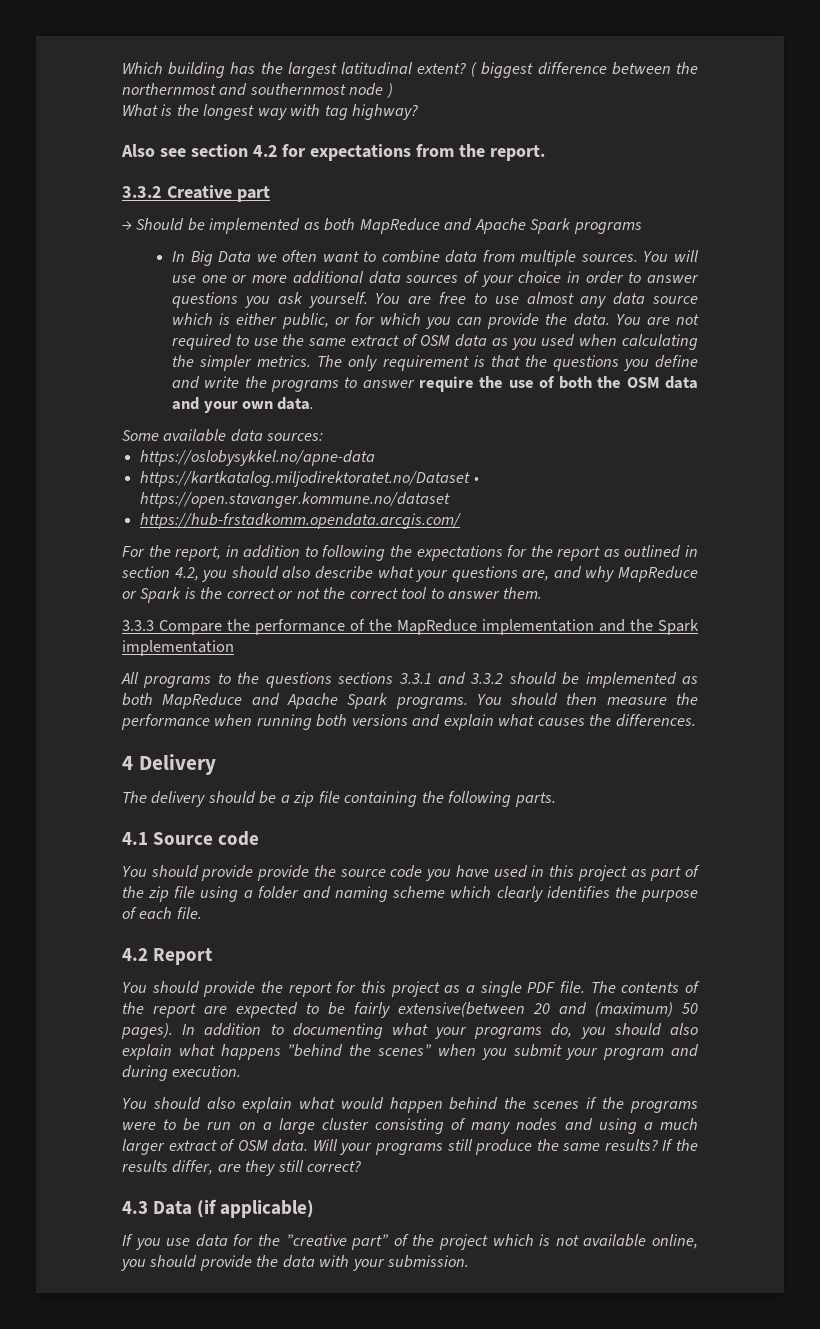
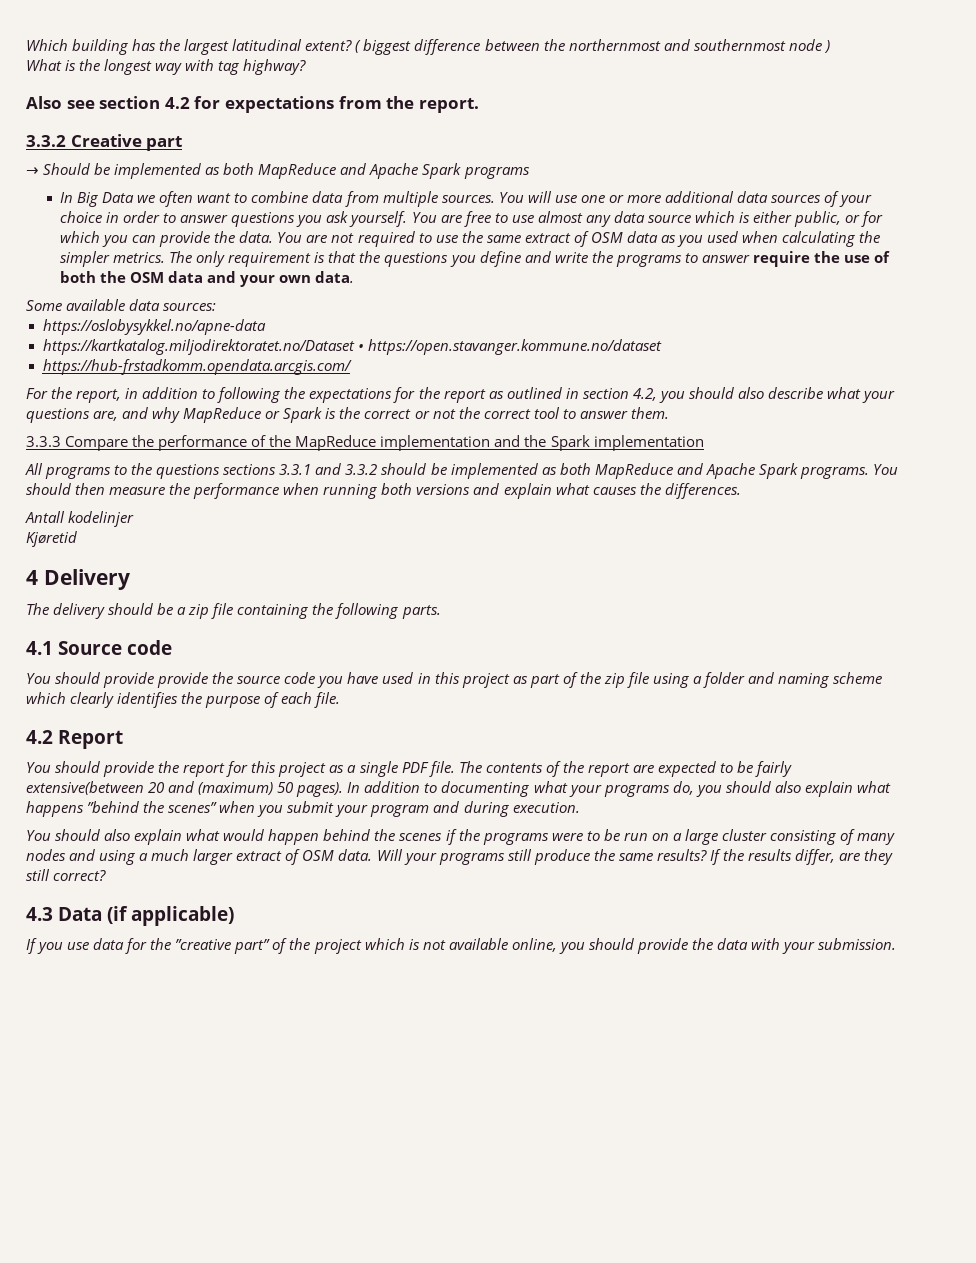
(696, 720) none -> [25,511,135,527] [26,531,77,547] // Antall kodelinjer // Kjøretid

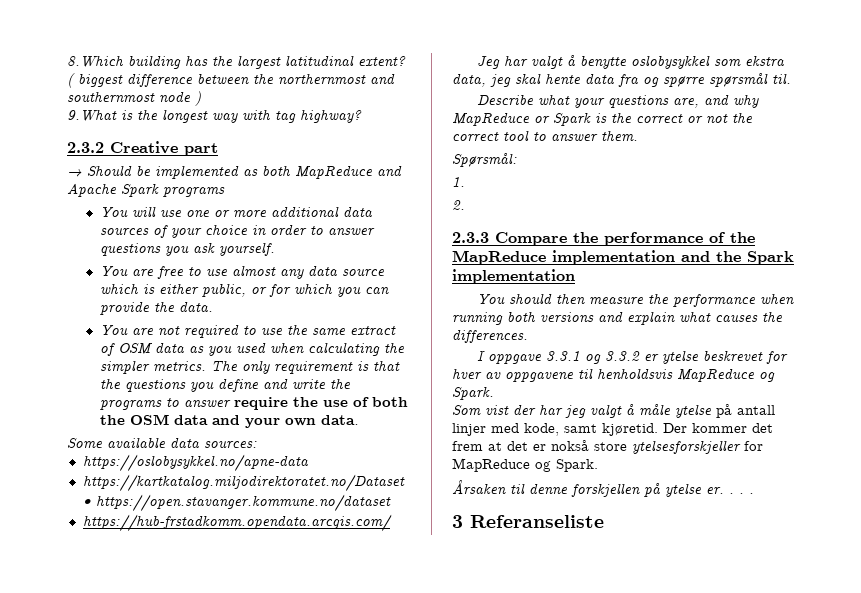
[26,39,68,51] Which -> [67,55,124,67] 8.Which
[26,59,62,71] What -> [67,109,117,121] 9.What
[26,96,479,113] [26,135,66,147] Also see section 4.2 for expectations from the report. // 3.3.2 -> [67,142,104,153] 2.3.2
[60,191,495,207] In Big Data we often want to combine data from multiple sources. -> (225, 192) none
(408, 219) none -> (276, 249) //
(274, 237) none -> (214, 306) //
[26,387,823,403] For the report, in addition to following the expectations for the report as outlined in section 4.2, you should also describe -> [476,55,785,69] [452,73,791,87] [476,95,534,105] Jeg har valgt å benytte oslobysykkel som ekstra data, jeg skal hente data fra og spørre spørsmål til. // Describe
[26,436,61,447] 3.3.3 -> [452,153,517,167] [452,177,465,187] [452,200,465,210] [452,232,489,243] Spørsmål: // 1. // 2. // 2.3.3
[25,463,869,479] All programs to the questions sections 3.3.1 and 3.3.2 should be implemented as both MapReduce and Apache Spark programs. -> (575, 276) none
[25,511,135,527] [26,531,77,547] [26,569,130,590] [26,603,441,619] [26,640,173,655] [26,672,883,688] [26,692,341,708] [26,730,124,749] [26,761,793,777] [26,781,891,797] [26,801,580,817] [26,829,896,845] [26,849,894,865] [26,869,107,881] [26,906,235,926] [26,938,897,954] Antall kodelinjer // Kjøretid // 4 Delivery // The delivery should be a zip file containing the following parts. // 4.1 Source code // You should provide provide the source code you have used in this project as part of the zip file using a folder and naming scheme which clearly identifies the purpose of each file. // 4.2 Report // You should provide the report for this project as a single PDF file. The contents of the report are expected to be fairly extensive(between 20 and (maximum) 50 pages). In addition to documenting what your programs do, you should also explain what happens ”behind the scenes” when you submit your program and during execution. // You should also explain what would happen behind the scenes if the programs were to be run on a large cluster consisting of many nodes and using a much larger extract of OSM data. Will your programs still produce the same results? If the results differ, are they still correct? // 4.3 Data (if applicable) // If you use data for the ”creative part” of the project which is not available online, you should provide the data with your submission. -> [476,350,788,364] [452,368,775,382] [452,386,494,400] [452,404,775,418] [452,423,773,436] [452,440,763,454] [452,458,598,472] [452,480,754,497] [452,515,604,528] I oppgave 3.3.1 og 3.3.2 er ytelse beskrevet for hver av oppgavene til henholdsvis MapReduce og Spark. // Som vist der har jeg valgt å måle ytelse på antall linjer med kode, samt kjøretid. Der kommer det frem at det er nokså store ytelsesforskjeller for MapReduce og Spark. // Årsaken til denne forskjellen på ytelse er. . . . // 3 Referanseliste

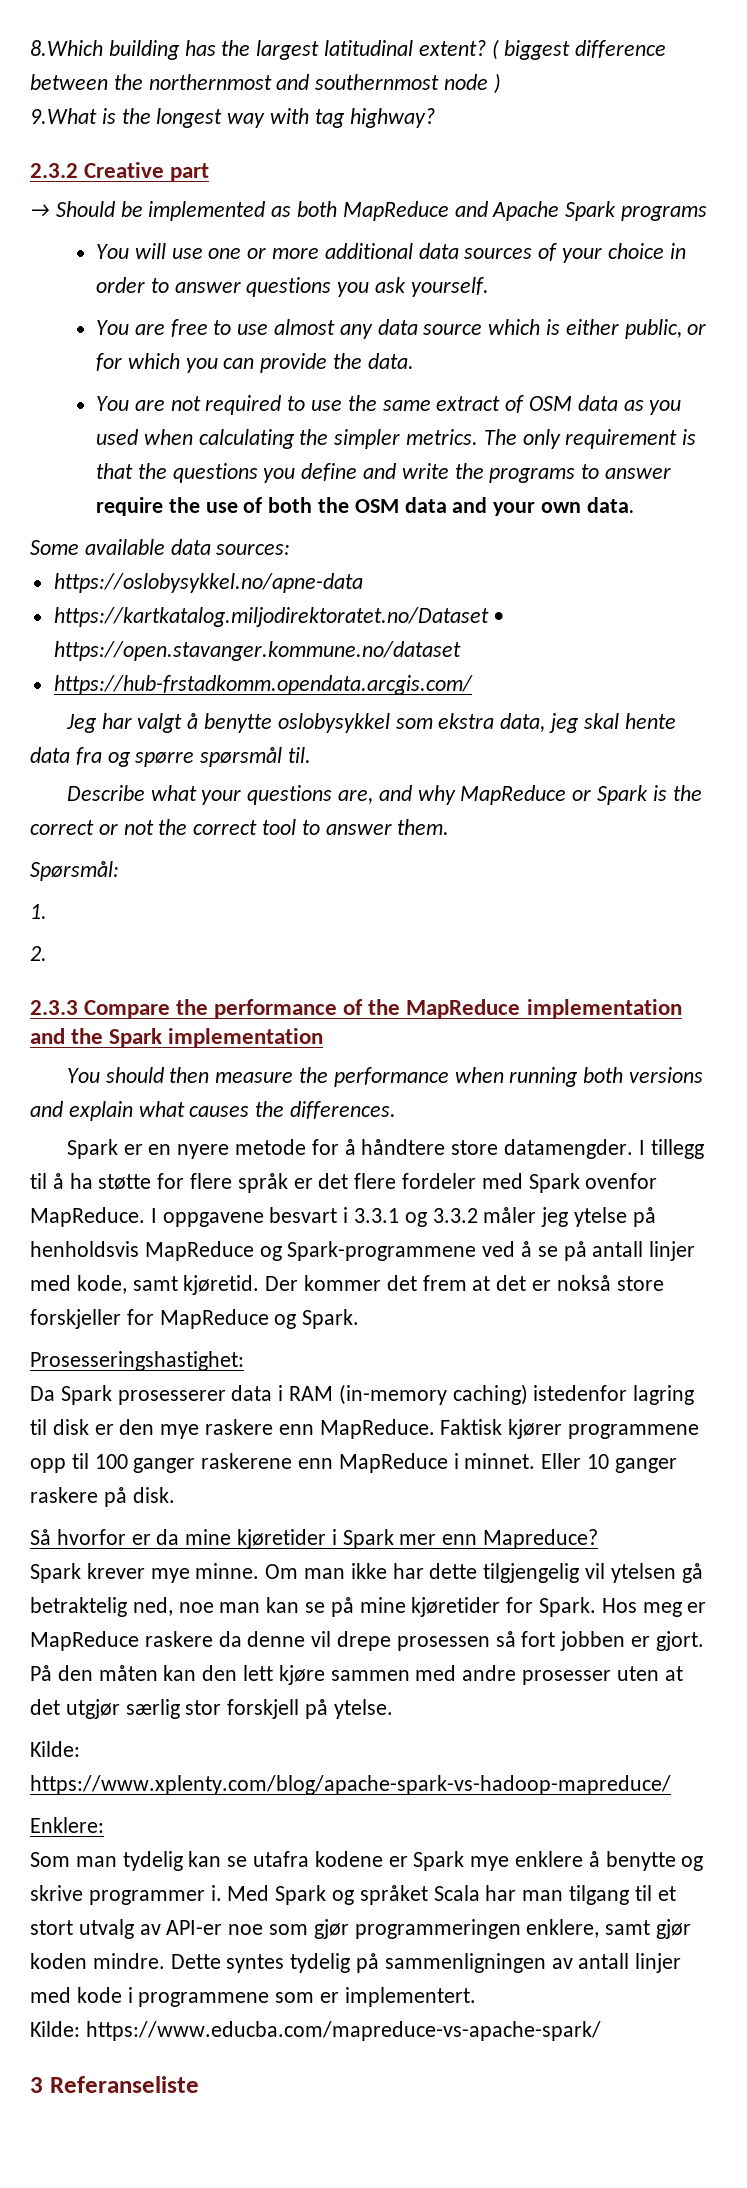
[476,350,788,364] [452,368,775,382] [452,386,494,400] [452,404,712,418] I oppgave 3.3.1 og 3.3.2 er ytelse beskrevet for hver av oppgavene til henholdsvis MapReduce og Spark. // Som vist der har jeg valgt å måle ytelse -> [66,1139,704,1159] [30,1173,658,1193] [30,1207,656,1227] [30,1241,558,1261] Spark er en nyere metode for å håndtere store datamengder. I tillegg til å ha støtte for flere språk er det flere fordeler med Spark ovenfor MapReduce. I oppgavene besvart i 3.3.1 og 3.3.2 måler jeg ytelse på henholdsvis MapReduce og Spark-programmene ved å se
[632,440,741,454] ytelsesforskjeller -> [30,1309,121,1329] forskjeller
[452,480,754,497] Årsaken til denne forskjellen på ytelse er. . . . -> [30,1351,244,1371] [30,1384,695,1405] [30,1419,700,1439] [30,1453,677,1473] [30,1487,175,1507] [30,1529,599,1549] [30,1563,703,1583] [30,1597,707,1617] [30,1631,704,1651] [30,1665,683,1685] [30,1699,393,1719] [30,1741,80,1757] [30,1775,671,1795] [30,1817,104,1833] [30,1851,704,1871] [30,1885,676,1905] [30,1919,692,1939] [30,1953,682,1973] [30,1987,476,2007] [30,2021,601,2041] Prosesseringshastighet: // Da Spark prosesserer data i RAM (in-memory caching) istedenfor lagring til disk er den mye raskere enn MapReduce. Faktisk kjører programmene opp til 100 ganger raskerene enn MapReduce i minnet. Eller 10 ganger raskere på disk. // Så hvorfor er da mine kjøretider i Spark mer enn Mapreduce? // Spark krever mye minne. Om man ikke har dette tilgjengelig vil ytelsen gå betraktelig ned, noe man kan se på mine kjøretider for Spark. Hos meg er MapReduce raskere da denne vil drepe prosessen så fort jobben er gjort. På den måten kan den lett kjøre sammen med andre prosesser uten at det utgjør særlig stor forskjell på ytelse. // Kilde: https://www.xplenty.com/blog/apache-spark-vs-hadoop-mapreduce/ // Enklere: // Som man tydelig kan se utafra kodene er Spark mye enklere å benytte og skrive programmer i. Med Spark og språket Scala har man tilgang til et stort utvalg av API-er noe som gjør programmeringen enklere, samt gjør koden mindre. Dette syntes tydelig på sammenligningen av antall linjer med kode i programmene som er implementert. // Kilde: https://www.educba.com/mapreduce-vs-apache-spark/

